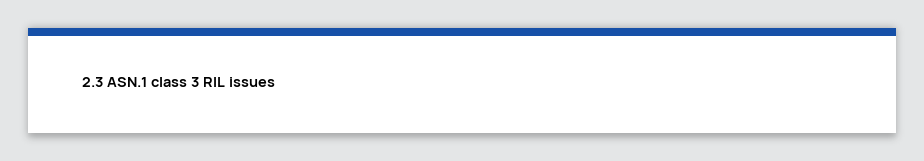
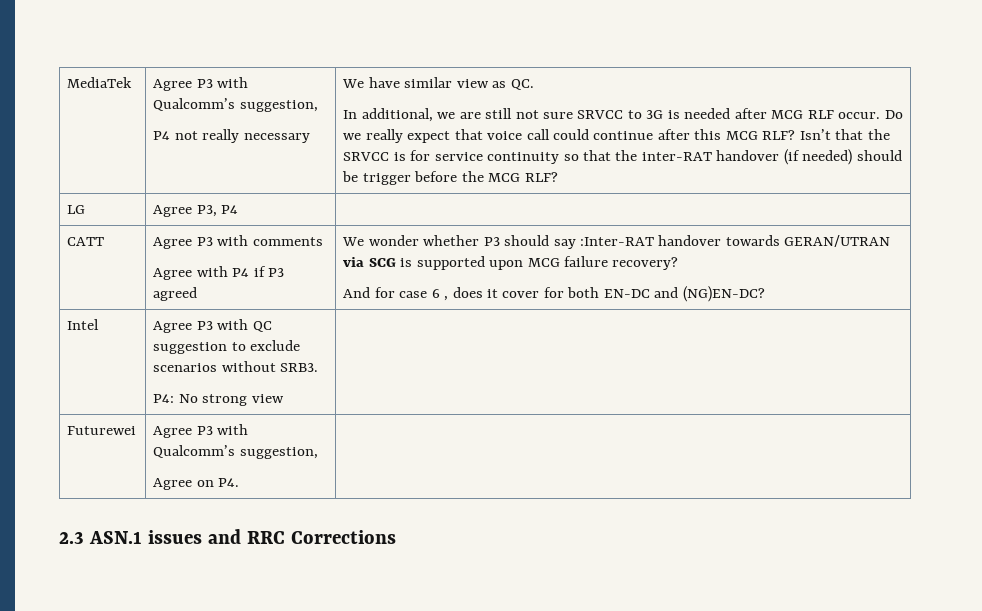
[82,77,275,87] 2.3 ASN.1 class 3 RIL issues -> [67,77,133,88] [153,77,249,91] [153,98,318,112] [153,129,310,143] [342,77,534,90] [343,108,903,122] [343,129,890,143] [343,149,902,165] [342,171,558,185] [67,205,86,214] [153,205,239,217] [67,237,105,246] [153,235,323,249] [153,266,285,280] [153,287,198,301] [342,235,891,249] [343,256,679,270] [343,286,765,302] [67,319,100,330] [153,319,272,333] [153,340,301,354] [153,361,319,372] [153,394,284,406] [67,426,137,435] [153,424,249,438] [153,445,318,459] [153,478,240,490] [59,529,396,544] MediaTek | Agree P3 with Qualcomm’s suggestion, // P4 not really necessary | We have similar view as QC. // In additional, we are still not sure SRVCC to 3G is needed after MCG RLF occur. Do we really expect that voice call could continue after this MCG RLF? Isn’t that the SRVCC is for service continuity so that the inter-RAT handover (if needed) should be trigger before the MCG RLF? // LG | Agree P3, P4 | // CATT | Agree P3 with comments // Agree with P4 if P3 agreed | We wonder whether P3 should say :Inter-RAT handover towards GERAN/UTRAN via SCG is supported upon MCG failure recovery? // And for case 6 , does it cover for both EN-DC and (NG)EN-DC? // Intel | Agree P3 with QC suggestion to exclude scenarios without SRB3. // P4: No strong view | // Futurewei | Agree P3 with Qualcomm’s suggestion, // Agree on P4. | // 2.3 ASN.1 issues and RRC Corrections

